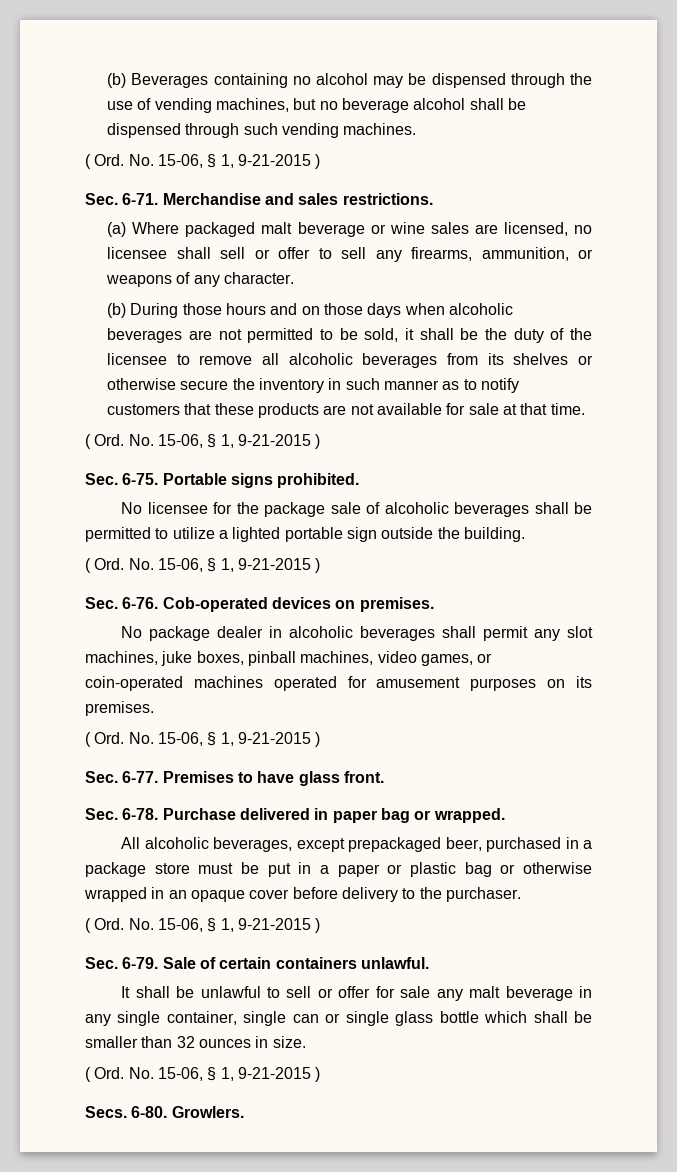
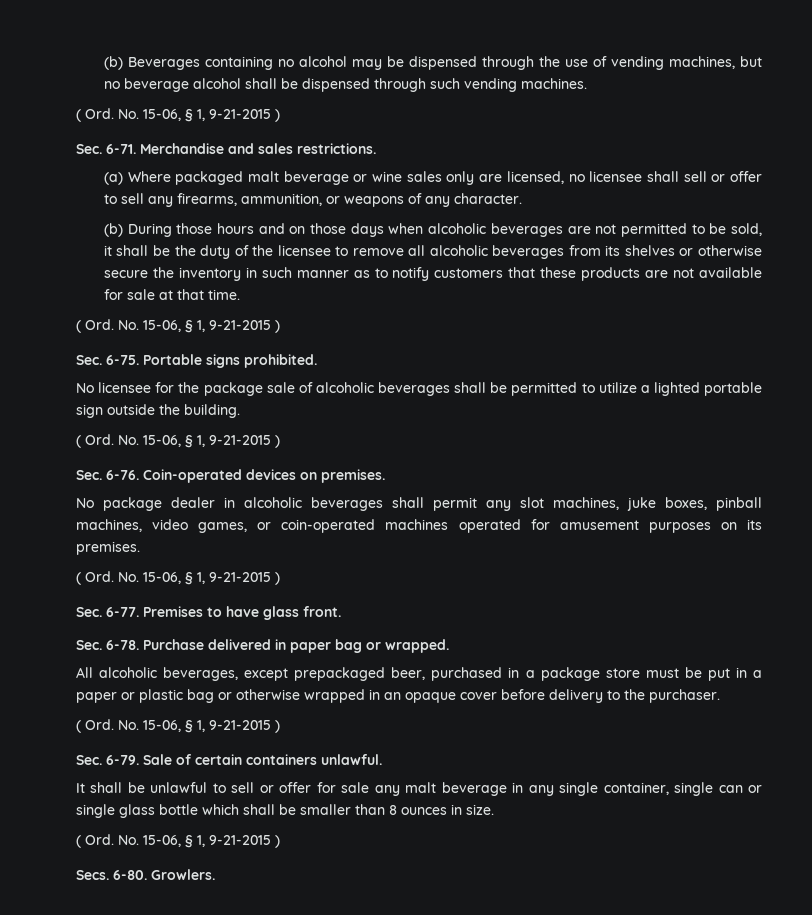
(469, 228) none -> [446,171,475,185] only
[162,597,268,612] Cob-operated -> [143,469,242,483] Coin-operated
[176,1036,195,1048] 32 -> [389,805,397,815] 8

